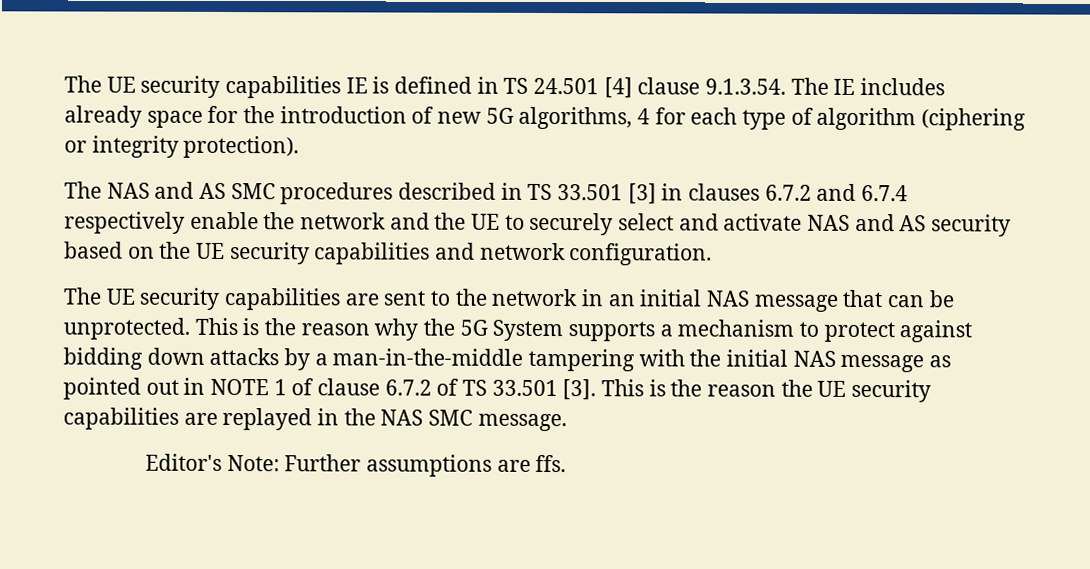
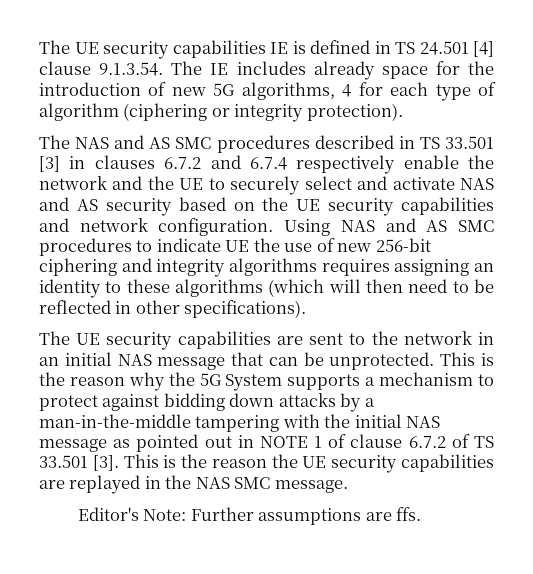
(713, 254) none -> [284,218,495,236] [39,238,431,256] [39,258,495,277] [39,279,494,298] [39,300,307,318] Using NAS and AS SMC procedures to indicate UE the use of new 256-bit ciphering and integrity algorithms requires assigning an identity to these algorithms (which will then need to be reflected in other specifications).

